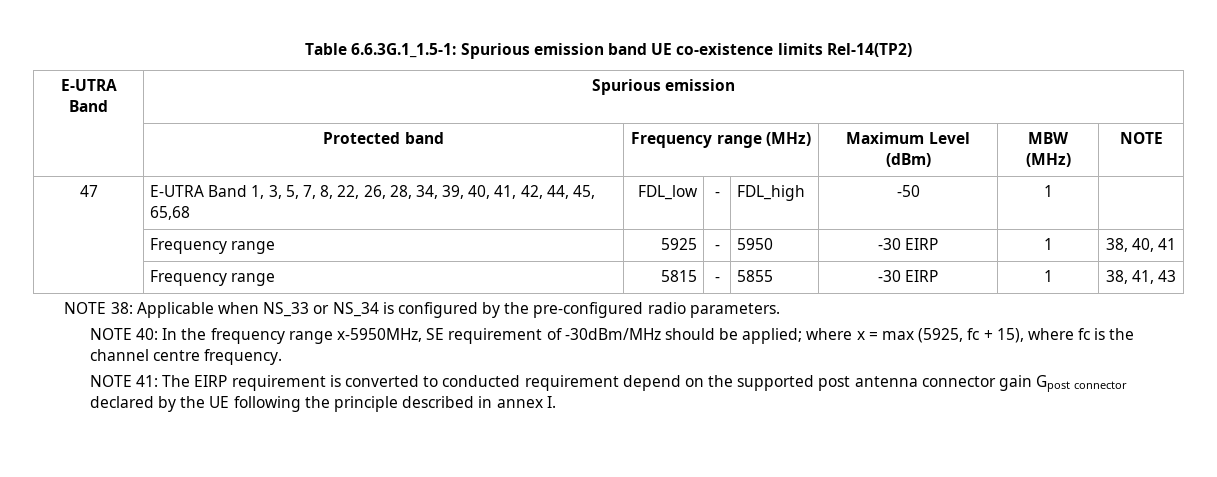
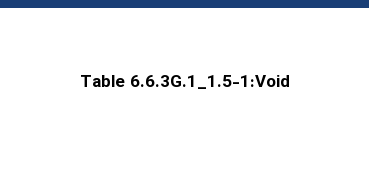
[351,43,912,59] [60,79,117,91] [69,100,108,112] [591,79,736,95] [323,132,444,144] [631,132,811,148] [846,132,970,144] [885,153,931,167] [1028,132,1068,144] [1025,153,1071,167] [1119,132,1163,144] [79,185,98,197] [150,185,596,199] [150,206,191,220] [637,185,698,200] [714,192,720,197] [737,185,806,201] [896,185,920,197] [1043,185,1053,197] [150,238,276,254] [660,238,697,250] [714,245,720,250] [737,238,774,250] [877,238,939,250] [1043,238,1053,250] [1105,238,1177,252] [150,270,276,286] [660,270,697,282] [714,277,720,282] [737,270,774,282] [877,270,939,282] [1043,270,1053,282] [1105,270,1177,284] [64,302,780,318] [89,328,1135,344] [89,349,283,365] [89,375,1128,392] [89,396,556,412] 6.6.3G.1_1.5-1: Spurious emission band UE co-existence limits Rel-14(TP2) // E-UTRA Band | Spurious emission // | Protected band | Frequency range (MHz) | Maximum Level (dBm) | MBW (MHz) | NOTE // 47 | E-UTRA Band 1, 3, 5, 7, 8, 22, 26, 28, 34, 39, 40, 41, 42, 44, 45, 65,68 | FDL_low | - | FDL_high | -50 | 1 | // | Frequency range | 5925 | - | 5950 | -30 EIRP | 1 | 38, 40, 41 // | Frequency range | 5815 | - | 5855 | -30 EIRP | 1 | 38, 41, 43 // NOTE 38: Applicable when NS_33 or NS_34 is configured by the pre-configured radio parameters. // NOTE 40: In the frequency range x-5950MHz, SE requirement of -30dBm/MHz should be applied; where x = max (5925, fc + 15), where fc is the channel centre frequency. // NOTE 41: The EIRP requirement is converted to conducted requirement depend on the supported post antenna connector gain Gpost connector declared by the UE following the principle described in annex I. -> [129,75,290,89] 6.6.3G.1_1.5-1:Void

